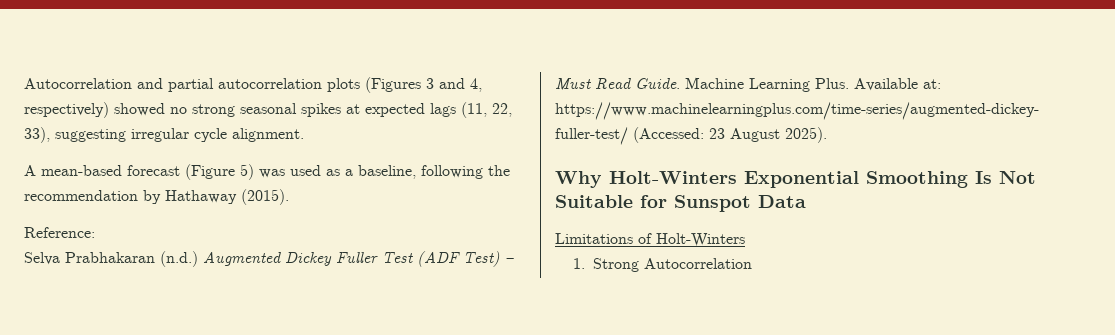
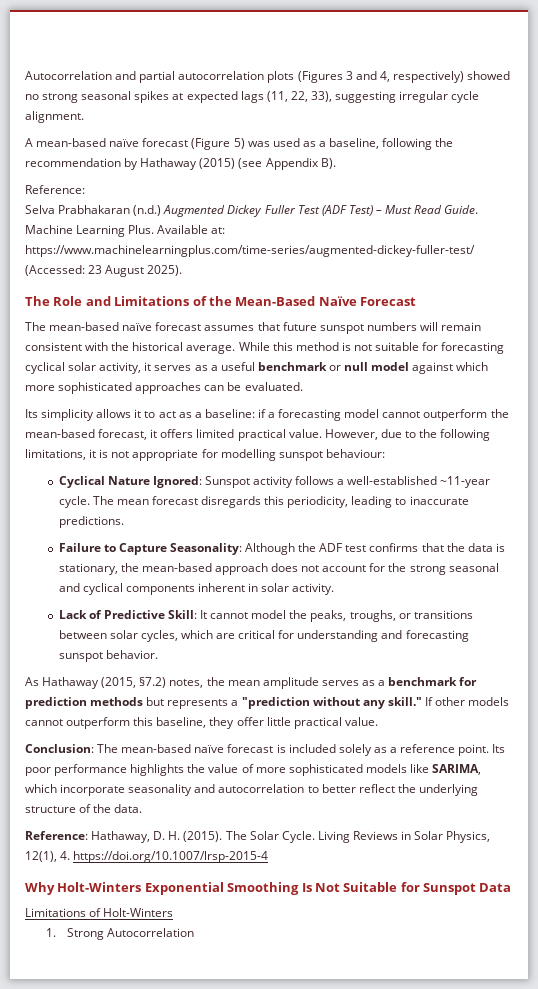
(122, 170) none -> [109,139,140,147] naïve
[241,189,289,205] (2015). -> [199,158,336,170] (2015) (see Appendix B).
(827, 135) none -> [25,296,416,306] [25,322,482,334] [25,342,505,354] [25,362,489,374] [25,382,303,394] [25,409,509,421] [25,429,491,441] [25,449,385,461] [58,476,491,488] [58,496,469,508] [58,516,124,528] [58,543,505,555] [58,563,499,575] [58,583,335,595] [58,610,473,622] [58,630,469,642] [58,650,158,662] [25,677,478,689] [25,697,510,709] [25,717,378,729] [25,744,506,756] [25,764,482,776] [25,784,478,796] [25,804,143,813] [25,831,491,843] [25,851,269,863] // The Role and Limitations of the Mean-Based Naïve Forecast // The mean-based naïve forecast assumes that future sunspot numbers will remain consistent with the historical average. While this method is not suitable for forecasting cyclical solar activity, it serves as a useful benchmark or null model against which more sophisticated approaches can be evaluated. // Its simplicity allows it to act as a baseline: if a forecasting model cannot outperform the mean-based forecast, it offers limited practical value. However, due to the following limitations, it is not appropriate for modelling sunspot behaviour: // Cyclical Nature Ignored: Sunspot activity follows a well-established ~11-year cycle. The mean forecast disregards this periodicity, leading to inaccurate predictions. // Failure to Capture Seasonality: Although the ADF test confirms that the data is stationary, the mean-based approach does not account for the strong seasonal and cyclical components inherent in solar activity. // Lack of Predictive Skill: It cannot model the peaks, troughs, or transitions between solar cycles, which are critical for understanding and forecasting sunspot behavior. // As Hathaway (2015, §7.2) notes, the mean amplitude serves as a benchmark for prediction methods but represents a "prediction without any skill." If other models cannot outperform this baseline, they offer little practical value. // Conclusion: The mean-based naïve forecast is included solely as a reference point. Its poor performance highlights the value of more sophisticated models like SARIMA, which incorporate seasonality and autocorrelation to better reflect the underlying structure of the data. // Reference: Hathaway, D. H. (2015). The Solar Cycle. Living Reviews in Solar Physics, 12(1), 4. https://doi.org/10.1007/lrsp-2015-4

